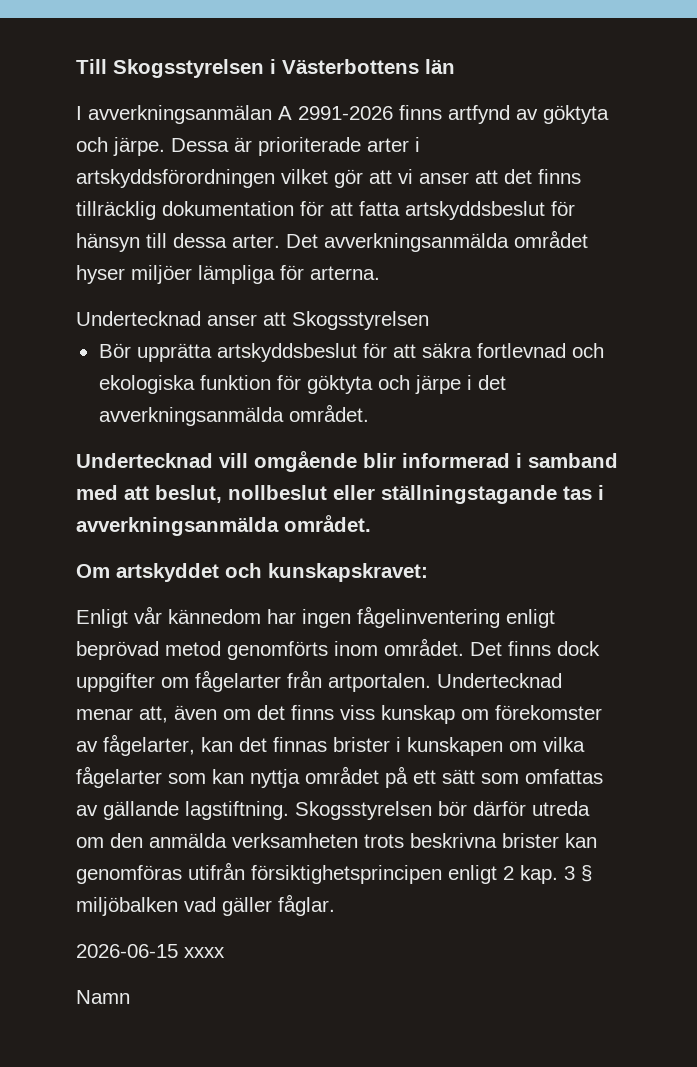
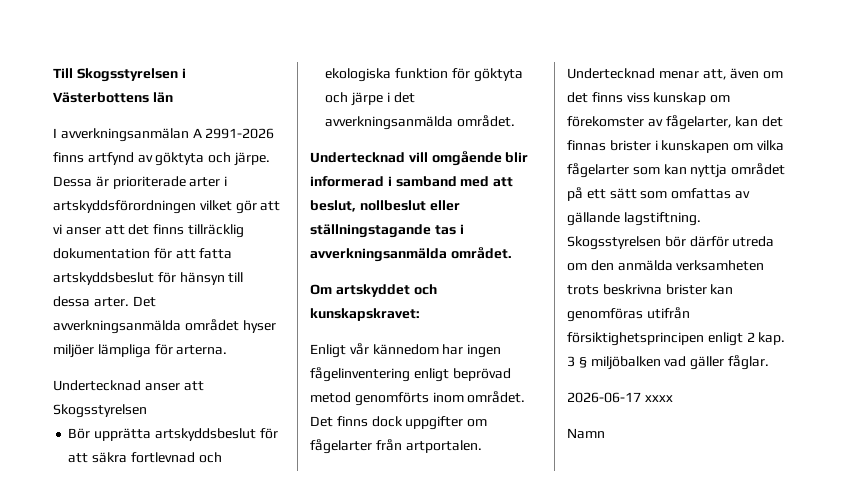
[76,944,178,958] 2026-06-15 -> [567,392,641,403] 2026-06-17

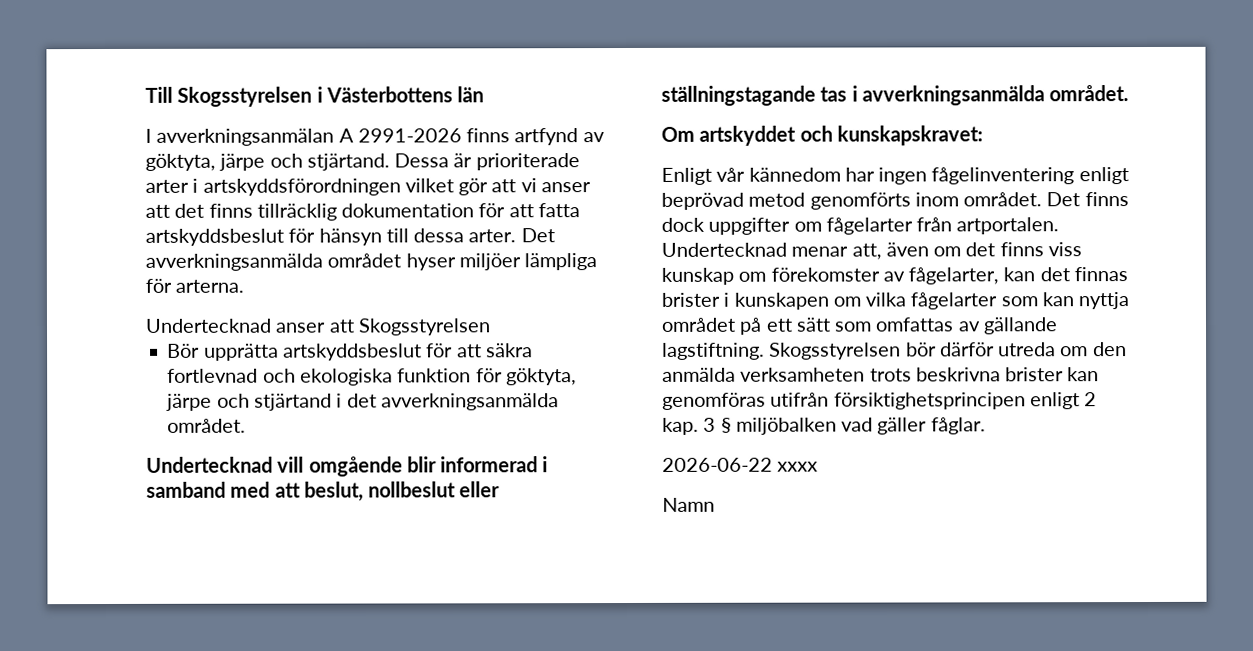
[155,152,270,166] göktyta och järpe. -> [145,153,390,171] göktyta, järpe och stjärtand.
[473,68,523,82] [325,92,384,106] göktyta och järpe -> [505,368,577,386] [166,393,332,411] göktyta, järpe och stjärtand
[567,392,641,403] 2026-06-17 -> [662,457,773,472] 2026-06-22

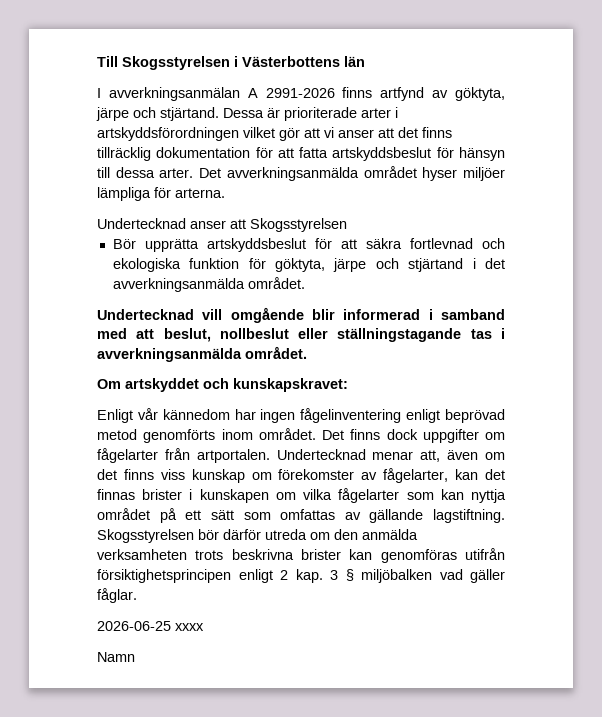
[662,457,773,472] 2026-06-22 -> [97,621,171,631] 2026-06-25

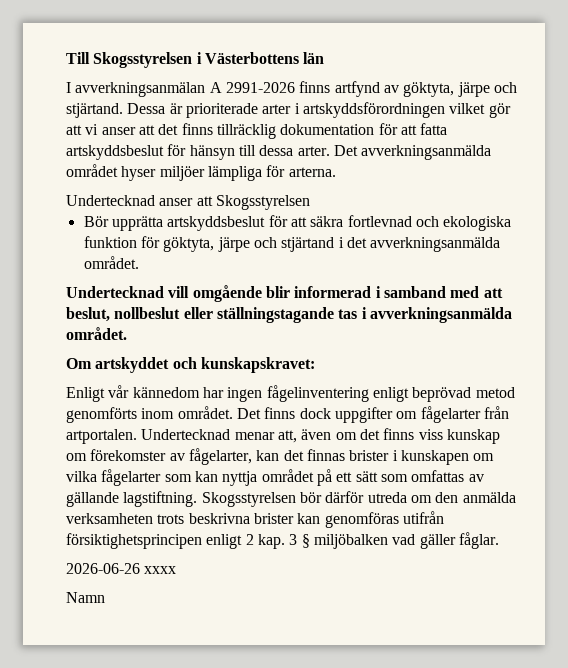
[97,621,171,631] 2026-06-25 -> [66,563,140,574] 2026-06-26

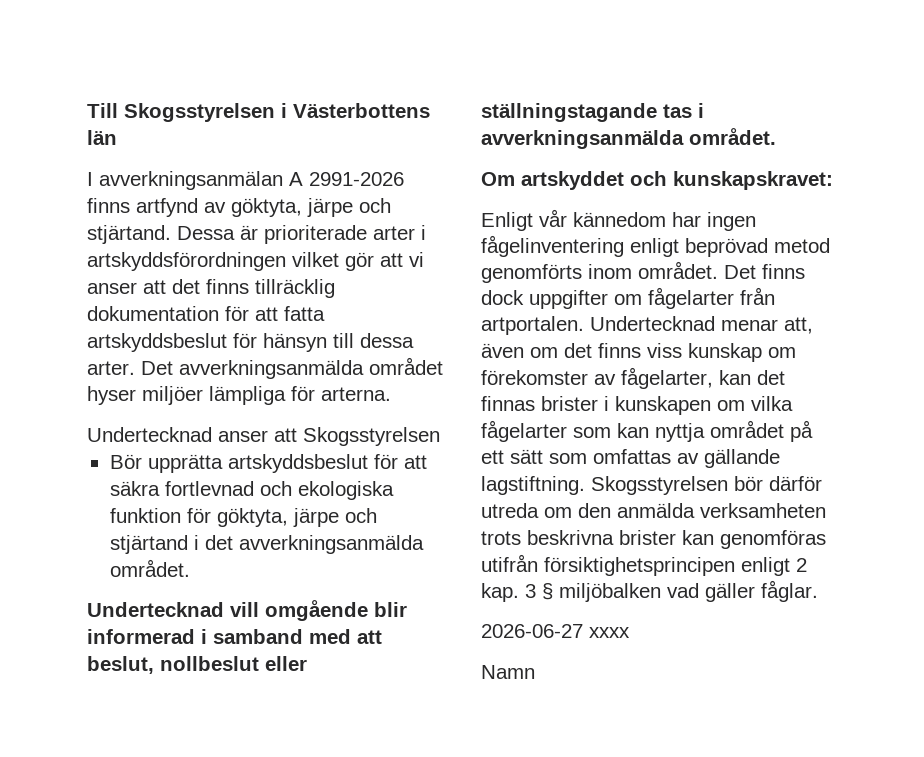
[66,563,140,574] 2026-06-26 -> [481,624,583,638] 2026-06-27

